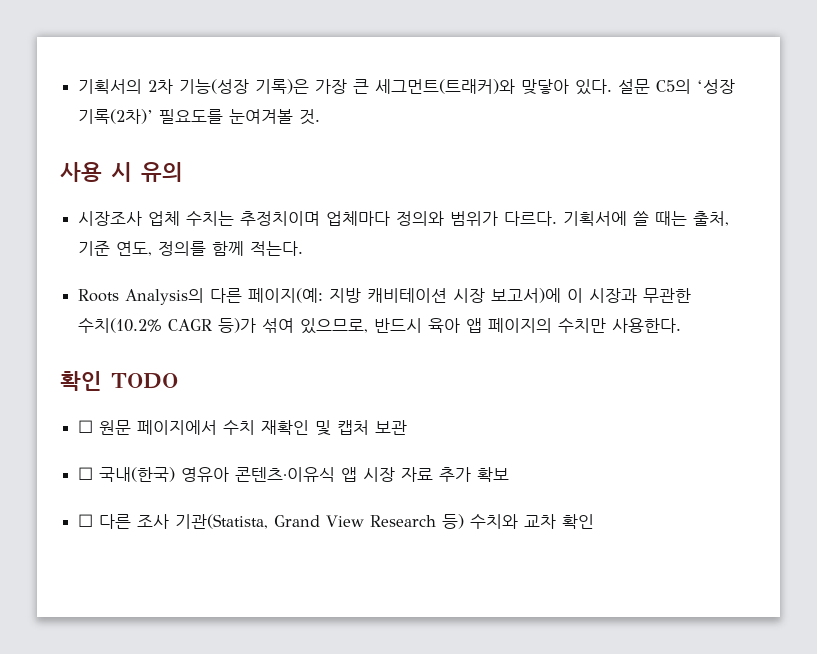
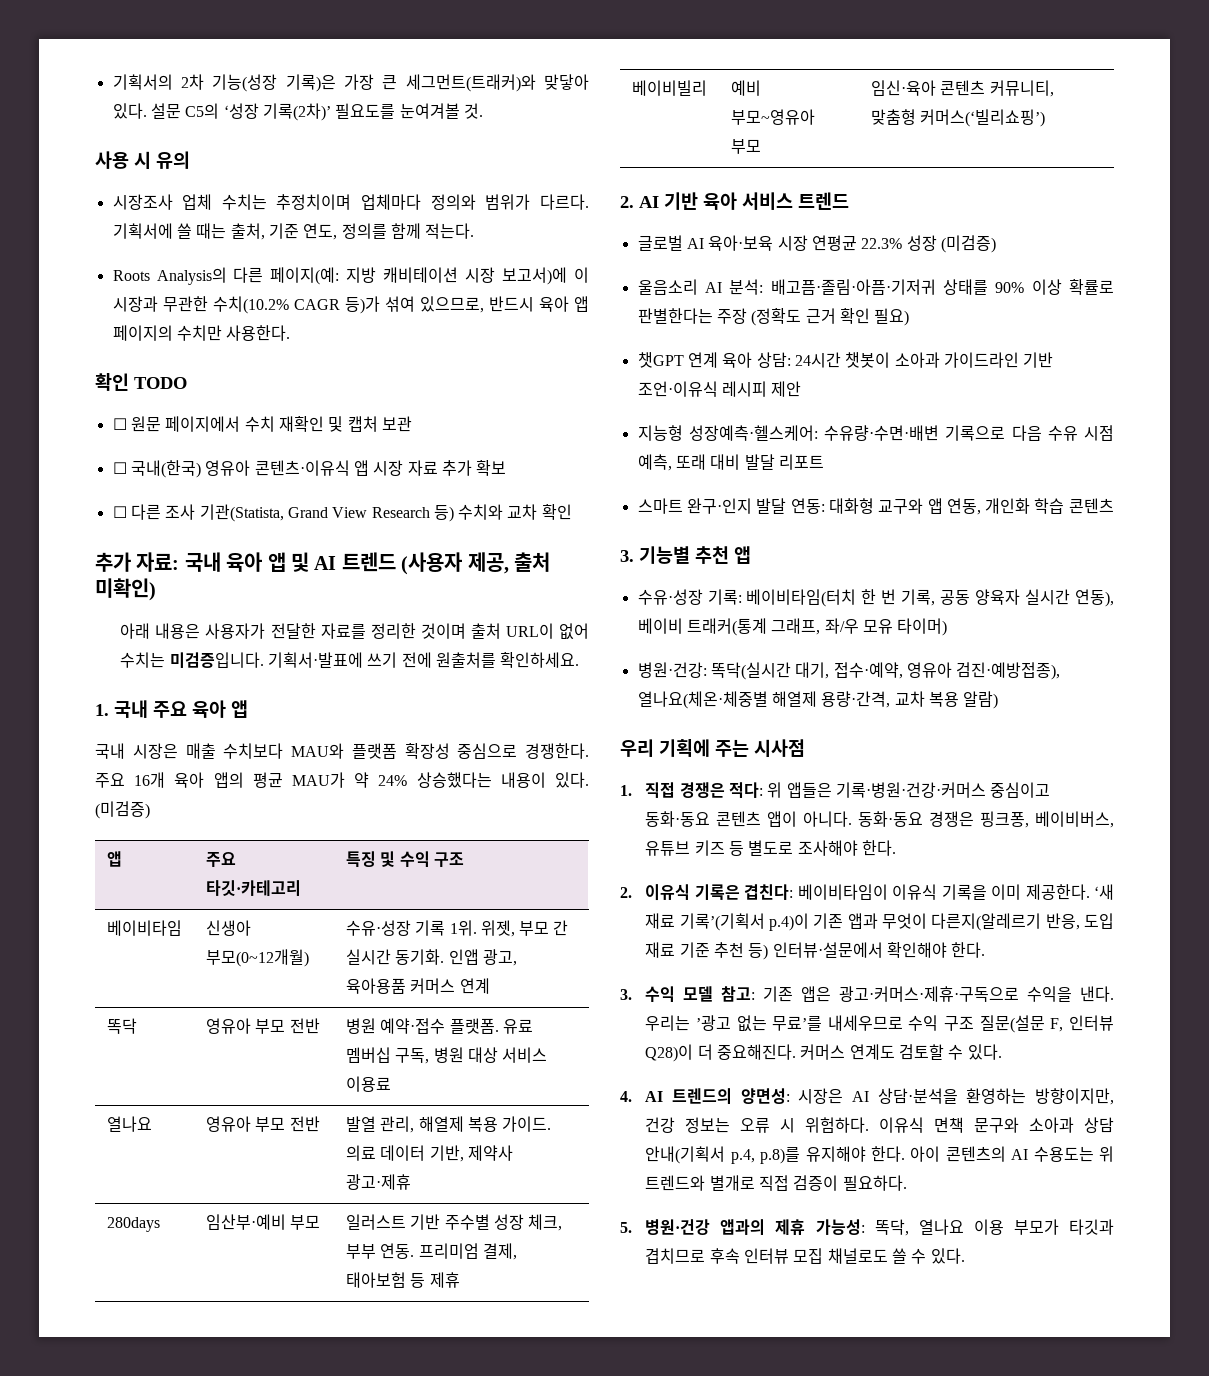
(595, 521) none -> [95,552,550,575] [95,578,156,601] [120,623,589,640] [120,652,580,668] [95,700,248,718] [95,743,589,759] [95,772,589,788] [95,801,150,819] [106,851,122,867] [205,852,236,867] [205,880,301,896] [345,851,464,867] [106,920,182,936] [205,920,251,936] [205,949,309,967] [345,920,569,937] [345,949,517,966] [345,978,490,994] [106,1018,137,1034] [205,1018,320,1034] [345,1018,533,1034] [345,1047,548,1064] [345,1076,391,1092] [106,1116,152,1132] [205,1116,320,1132] [345,1116,552,1133] [345,1145,513,1162] [345,1174,411,1190] [106,1217,160,1232] [205,1214,321,1230] [345,1214,563,1231] [345,1243,517,1260] [345,1272,460,1288] [631,80,707,96] [730,80,761,96] [730,109,815,125] [730,139,761,154] [870,80,1054,97] [870,109,1046,127] [620,192,849,210] [637,235,996,253] [637,279,1114,295] [637,308,910,326] [637,352,1054,368] [637,381,802,397] [637,425,1114,441] [637,454,824,471] [637,498,1114,515] [620,546,751,564] [637,589,1114,607] [637,618,948,636] [637,662,1061,680] [637,691,999,709] [620,739,805,757] [620,782,1051,798] [645,811,1114,828] [645,840,896,856] [620,884,1114,901] [645,913,1114,931] [645,942,986,960] [620,986,1114,1002] [645,1015,1114,1033] [645,1044,1002,1062] [620,1088,1114,1105] [645,1117,1114,1133] [645,1146,1114,1164] [645,1175,907,1191] [620,1219,1114,1236] [645,1248,965,1264] // 추가 자료: 국내 육아 앱 및 AI 트렌드 (사용자 제공, 출처 미확인) // 아래 내용은 사용자가 전달한 자료를 정리한 것이며 출처 URL이 없어 수치는 미검증입니다. 기획서·발표에 쓰기 전에 원출처를 확인하세요. // 1. 국내 주요 육아 앱 // 국내 시장은 매출 수치보다 MAU와 플랫폼 확장성 중심으로 경쟁한다. 주요 16개 육아 앱의 평균 MAU가 약 24% 상승했다는 내용이 있다. (미검증) // 앱 | 주요 타깃·카테고리 | 특징 및 수익 구조 // 베이비타임 | 신생아 부모(0~12개월) | 수유·성장 기록 1위. 위젯, 부모 간 실시간 동기화. 인앱 광고, 육아용품 커머스 연계 // 똑닥 | 영유아 부모 전반 | 병원 예약·접수 플랫폼. 유료 멤버십 구독, 병원 대상 서비스 이용료 // 열나요 | 영유아 부모 전반 | 발열 관리, 해열제 복용 가이드. 의료 데이터 기반, 제약사 광고·제휴 // 280days | 임산부·예비 부모 | 일러스트 기반 주수별 성장 체크, 부부 연동. 프리미엄 결제, 태아보험 등 제휴 // 베이비빌리 | 예비 부모~영유아 부모 | 임신·육아 콘텐츠 커뮤니티, 맞춤형 커머스(‘빌리쇼핑’) // 2. AI 기반 육아 서비스 트렌드 // 글로벌 AI 육아·보육 시장 연평균 22.3% 성장 (미검증) // 울음소리 AI 분석: 배고픔·졸림·아픔·기저귀 상태를 90% 이상 확률로 판별한다는 주장 (정확도 근거 확인 필요) // 챗GPT 연계 육아 상담: 24시간 챗봇이 소아과 가이드라인 기반 조언·이유식 레시피 제안 // 지능형 성장예측·헬스케어: 수유량·수면·배변 기록으로 다음 수유 시점 예측, 또래 대비 발달 리포트 // 스마트 완구·인지 발달 연동: 대화형 교구와 앱 연동, 개인화 학습 콘텐츠 // 3. 기능별 추천 앱 // 수유·성장 기록: 베이비타임(터치 한 번 기록, 공동 양육자 실시간 연동), 베이비 트래커(통계 그래프, 좌/우 모유 타이머) // 병원·건강: 똑닥(실시간 대기, 접수·예약, 영유아 검진·예방접종), 열나요(체온·체중별 해열제 용량·간격, 교차 복용 알람) // 우리 기획에 주는 시사점 // 1. 직접 경쟁은 적다: 위 앱들은 기록·병원·건강·커머스 중심이고 동화·동요 콘텐츠 앱이 아니다. 동화·동요 경쟁은 핑크퐁, 베이비버스, 유튜브 키즈 등 별도로 조사해야 한다. // 2. 이유식 기록은 겹친다: 베이비타임이 이유식 기록을 이미 제공한다. ‘새 재료 기록’(기획서 p.4)이 기존 앱과 무엇이 다른지(알레르기 반응, 도입 재료 기준 추천 등) 인터뷰·설문에서 확인해야 한다. // 3. 수익 모델 참고: 기존 앱은 광고·커머스·제휴·구독으로 수익을 낸다. 우리는 ’광고 없는 무료’를 내세우므로 수익 구조 질문(설문 F, 인터뷰 Q28)이 더 중요해진다. 커머스 연계도 검토할 수 있다. // 4. AI 트렌드의 양면성: 시장은 AI 상담·분석을 환영하는 방향이지만, 건강 정보는 오류 시 위험하다. 이유식 면책 문구와 소아과 상담 안내(기획서 p.4, p.8)를 유지해야 한다. 아이 콘텐츠의 AI 수용도는 위 트렌드와 별개로 직접 검증이 필요하다. // 5. 병원·건강 앱과의 제휴 가능성: 똑닥, 열나요 이용 부모가 타깃과 겹치므로 후속 인터뷰 모집 채널로도 쓸 수 있다.

